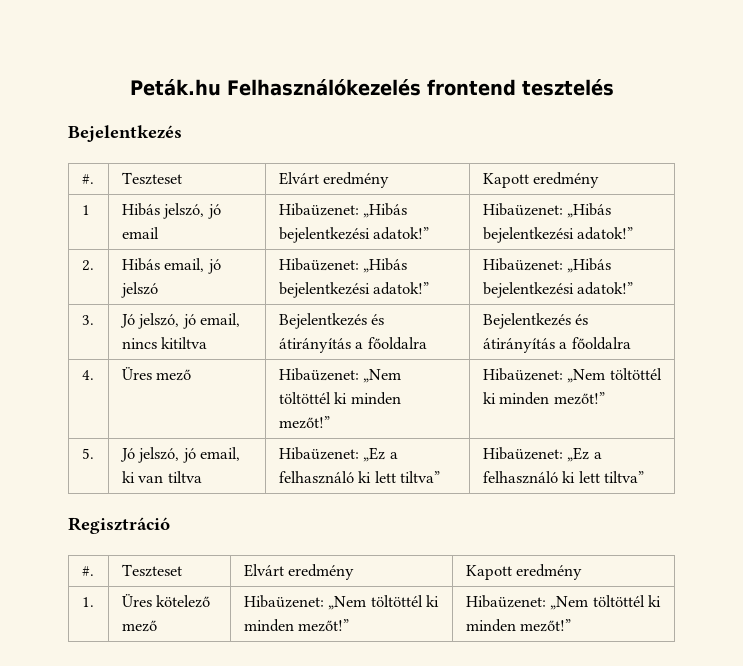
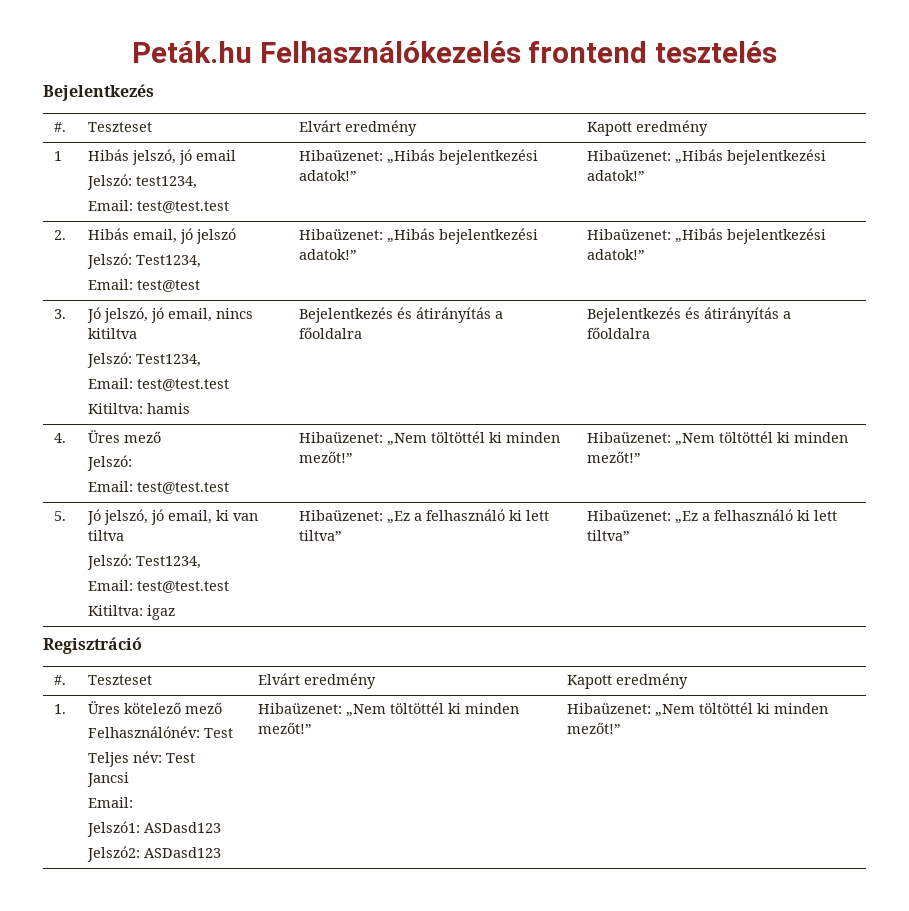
(159, 233) none -> [86,174,197,190] [87,200,229,213] // Jelszó: test1234, // Email: test@test.test
(158, 290) none -> [86,253,201,269] [87,279,200,292] // Jelszó: Test1234, // Email: test@test
(208, 343) none -> [86,352,201,368] [87,378,229,391] [87,403,190,414] // Jelszó: Test1234, // Email: test@test.test // Kitiltva: hamis
(192, 375) none -> [86,455,132,471] [87,481,229,494] // Jelszó: // Email: test@test.test
(202, 477) none -> [86,554,201,570] [87,580,229,593] [87,605,175,620] // Jelszó: Test1234, // Email: test@test.test // Kitiltva: igaz
(157, 626) none -> [87,726,233,738] [87,751,195,767] [86,772,129,787] [87,797,133,808] [86,821,221,837] [86,846,221,862] // Felhasználónév: Test // Teljes név: Test Jancsi // Email: // Jelszó1: ASDasd123 // Jelszó2: ASDasd123

